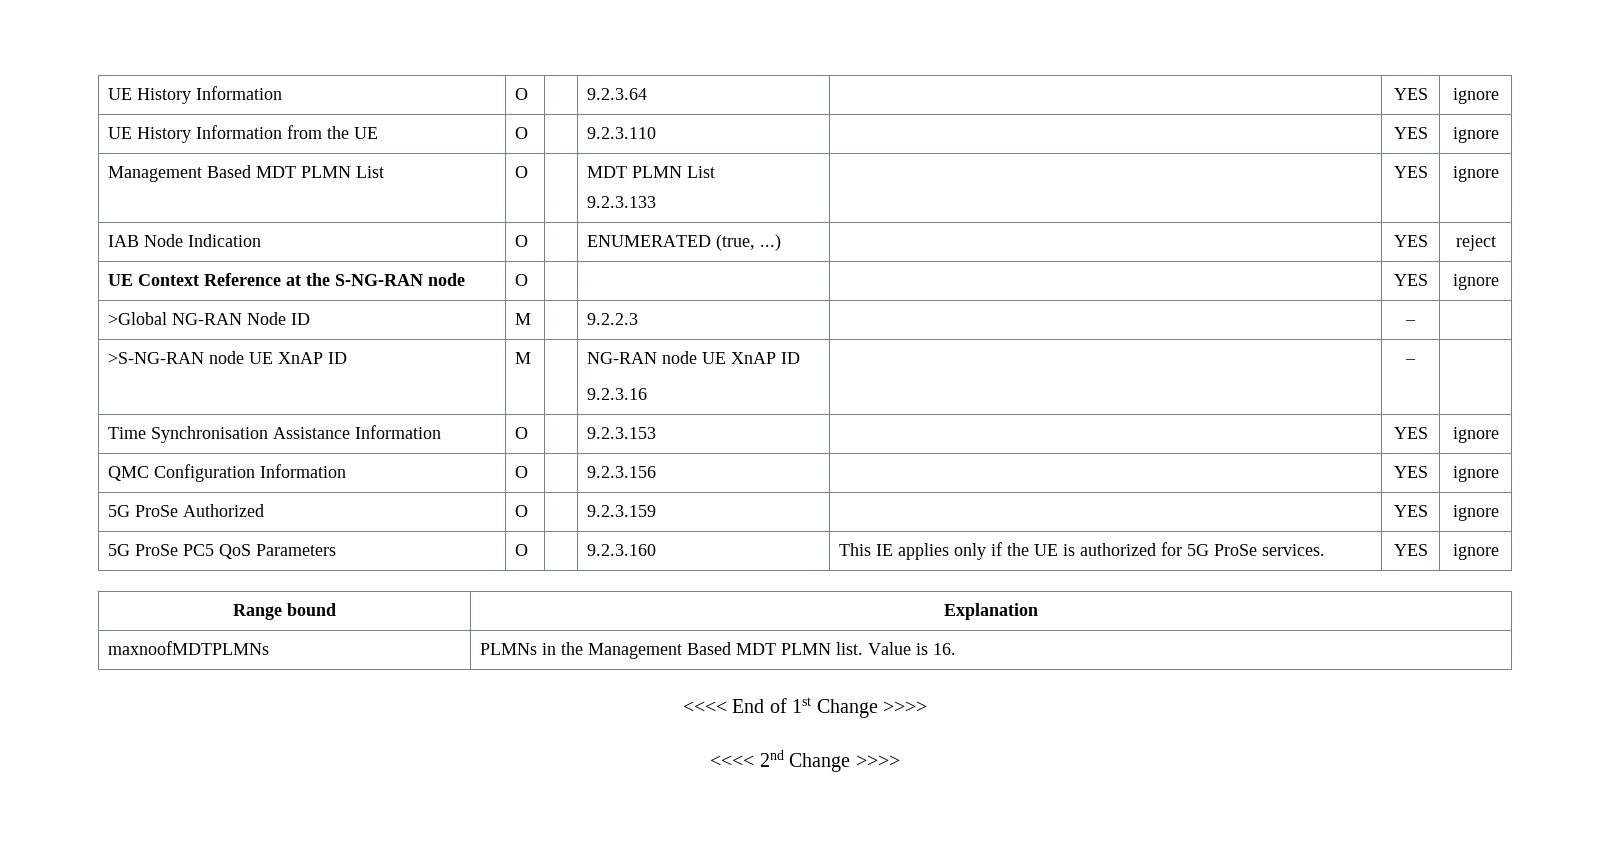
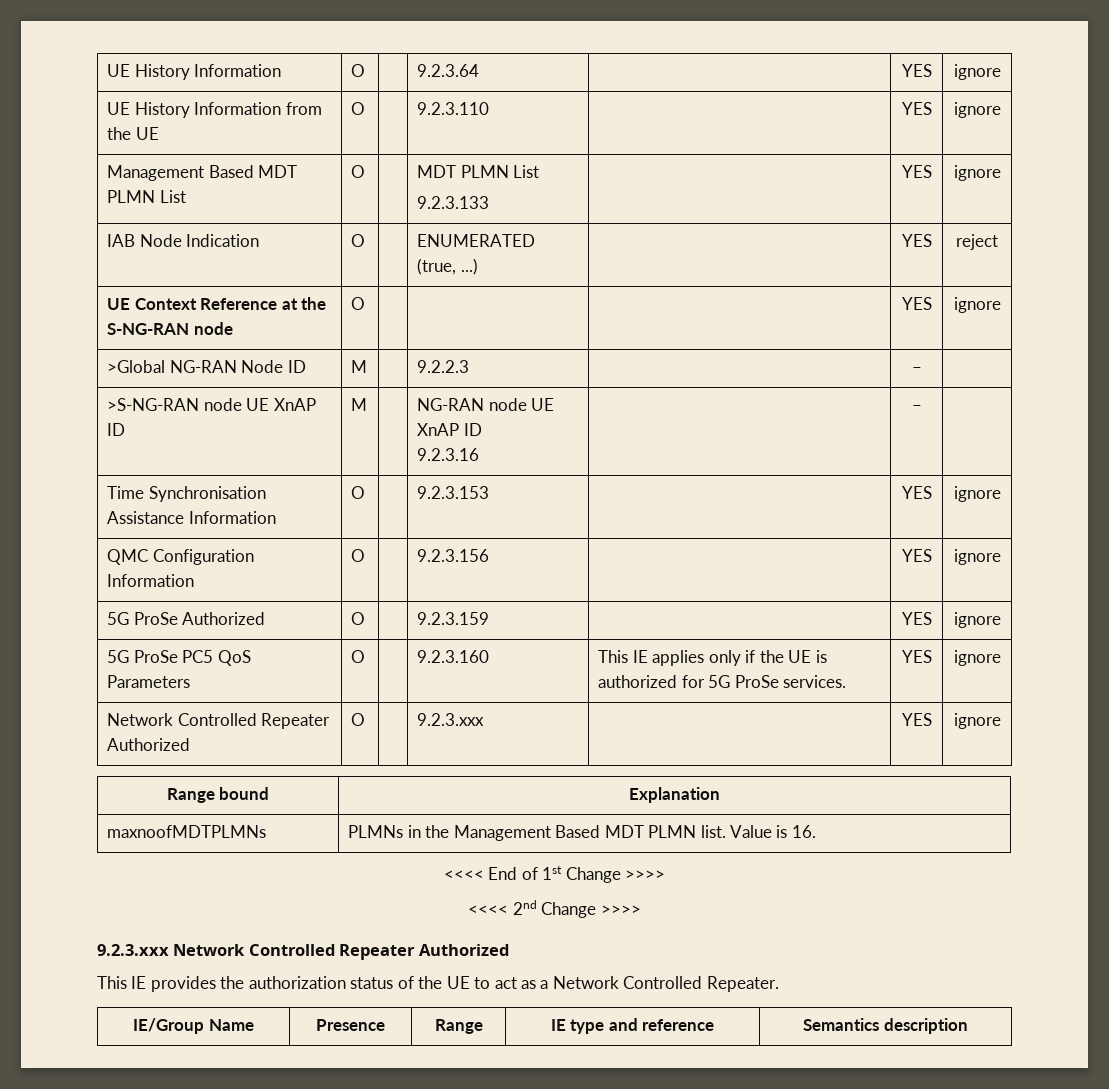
(1499, 552) none -> [107,713,331,729] [107,738,191,751] [351,713,366,726] [417,713,485,726] [901,713,932,726] [953,713,1001,729] // Network Controlled Repeater Authorized | O | | 9.2.3.xxx | | YES | ignore
(900, 761) none -> [97,944,509,960] [97,976,779,992] [133,1018,254,1034] [316,1019,385,1031] [434,1019,483,1034] [550,1018,715,1034] [803,1018,968,1034] // 9.2.3.xxx Network Controlled Repeater Authorized // This IE provides the authorization status of the UE to act as a Network Controlled Repeater. // IE/Group Name | Presence | Range | IE type and reference | Semantics description

